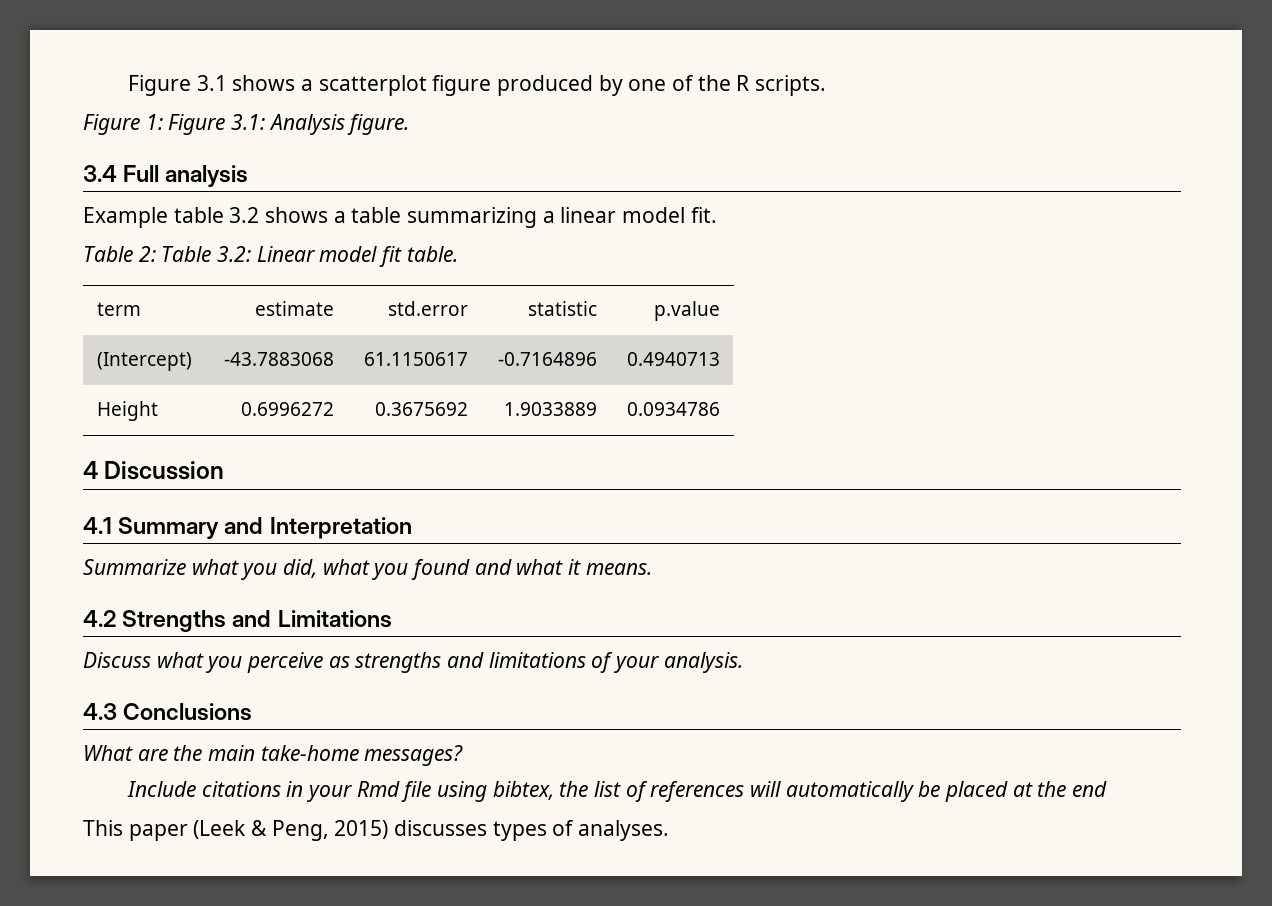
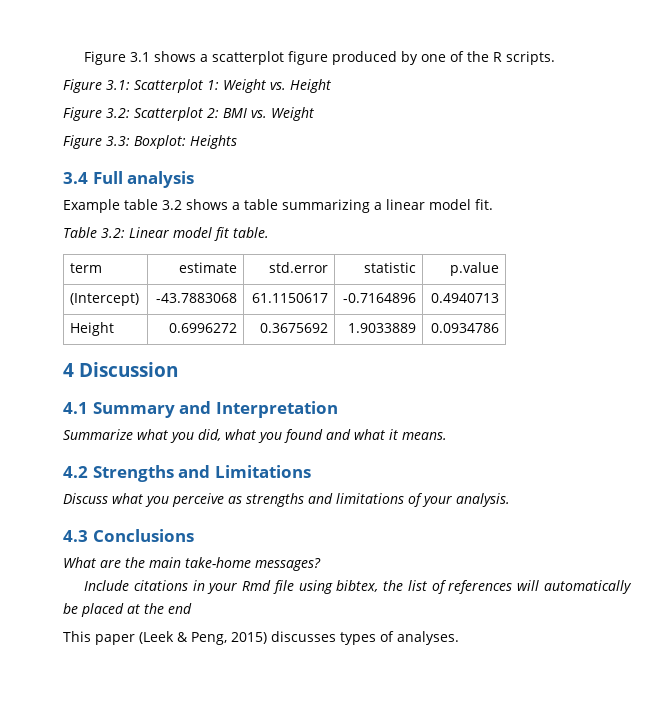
[145,114,410,135] 1: Figure 3.1: Analysis figure. -> [106,79,331,93] [63,107,314,121] [63,135,237,149] 3.1: Scatterplot 1: Weight vs. Height // Figure 3.2: Scatterplot 2: BMI vs. Weight // Figure 3.3: Boxplot: Heights
[138,246,212,262] 2: Table -> (97, 232) none

